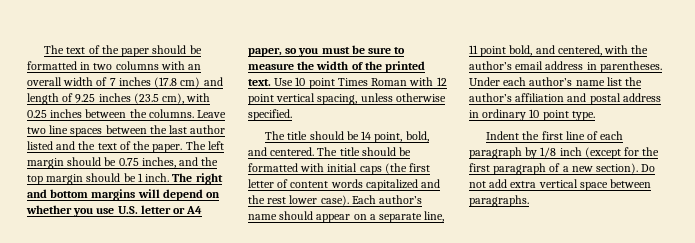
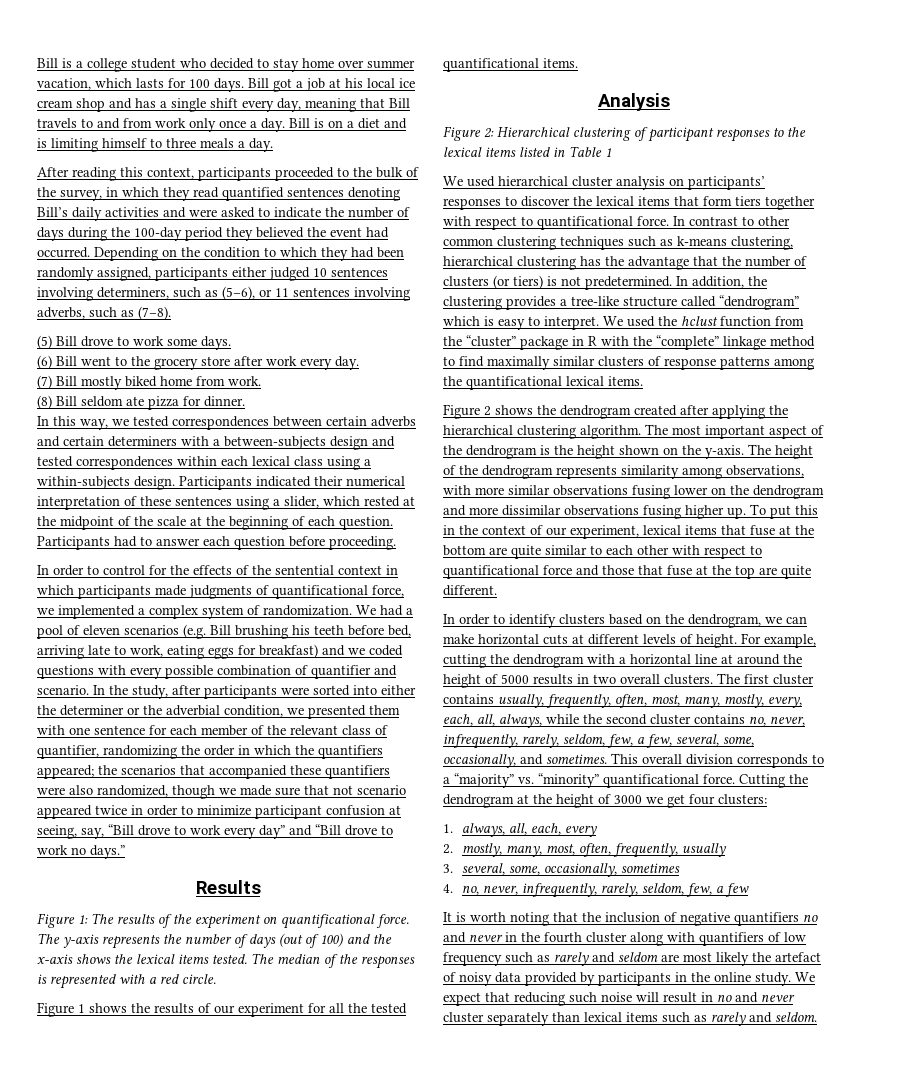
[44,45,202,57] [27,61,202,70] [27,77,223,88] [27,93,211,105] [27,109,227,118] [27,125,226,137] [27,141,224,153] [27,157,219,169] [27,173,223,185] [27,189,221,201] [26,205,203,217] [248,45,406,57] [248,61,426,73] [248,77,447,89] [248,93,446,105] [248,109,292,121] [265,131,429,143] [248,147,412,156] [248,163,431,175] [248,179,441,191] [248,195,423,206] [248,211,445,223] [469,45,649,57] [469,61,662,73] [469,77,643,86] [469,93,661,105] [469,109,595,121] [486,131,624,140] [469,147,660,159] [469,163,656,175] [469,179,652,191] [469,195,529,207] The text of the paper should be formatted in two columns with an overall width of 7 inches (17.8 cm) and length of 9.25 inches (23.5 cm), with 0.25 inches between the columns. Leave two line spaces between the last author listed and the text of the paper. The left margin should be 0.75 inches, and the top margin should be 1 inch. The right and bottom margins will depend on whether you use U.S. letter or A4 paper, so you must be sure to measure the width of the printed text. Use 10 point Times Roman with 12 point vertical spacing, unless otherwise specified. // The title should be 14 point, bold, and centered. The title should be formatted with initial caps (the first letter of content words capitalized and the rest lower case). Each author’s name should appear on a separate line, 11 point bold, and centered, with the author’s email address in parentheses. Under each author’s name list the author’s affiliation and postal address in ordinary 10 point type. // Indent the first line of each paragraph by 1/8 inch (except for the first paragraph of a new section). Do not add extra vertical space between paragraphs. -> [37,58,415,72] [37,78,415,92] [37,98,410,112] [37,118,407,132] [37,138,273,152] [37,167,419,181] [37,187,400,201] [37,207,410,221] [37,227,389,241] [37,247,404,261] [37,267,388,281] [37,286,410,301] [37,306,171,320] [37,335,231,350] [37,355,359,370] [37,375,261,390] [37,395,245,410] [37,416,416,430] [37,436,395,450] [37,456,371,470] [37,476,405,490] [37,496,415,510] [37,516,393,530] [37,536,396,550] [37,565,398,576] [37,585,404,599] [37,605,413,619] [37,624,411,639] [37,644,403,659] [37,665,397,679] [37,685,416,699] [37,705,400,719] [37,725,388,736] [37,745,383,759] [37,765,390,779] [37,785,406,799] [37,805,401,819] [37,824,393,839] [37,845,125,859] [195,880,261,894] [37,913,409,929] [37,933,392,949] [37,953,415,969] [37,974,216,989] [37,1002,407,1017] [443,58,578,72] [598,93,670,111] [443,126,806,142] [443,146,612,157] [443,176,765,190] [443,196,815,210] [443,216,790,230] [443,236,793,250] [443,256,807,270] [443,275,767,290] [443,295,799,310] [443,316,804,330] [443,335,815,350] [443,356,814,370] [443,376,643,390] [443,404,788,419] [443,424,824,439] [443,444,813,459] [443,465,804,479] [443,485,824,499] [443,504,818,519] [443,525,814,539] [443,545,762,559] [443,565,811,579] [443,585,497,596] [443,614,807,628] [443,633,816,648] [443,654,802,668] [443,673,814,688] [443,694,802,709] [443,714,805,728] [443,734,754,749] [443,753,824,768] [443,773,808,788] [443,794,767,808] [443,823,598,837] [443,843,727,858] [443,863,681,877] [443,883,750,898] [443,912,818,926] [443,932,806,946] [443,952,821,966] [443,972,815,986] [443,992,795,1006] [443,1012,817,1026] Bill is a college student who decided to stay home over summer vacation, which lasts for 100 days. Bill got a job at his local ice cream shop and has a single shift every day, meaning that Bill travels to and from work only once a day. Bill is on a diet and is limiting himself to three meals a day. // After reading this context, participants proceeded to the bulk of the survey, in which they read quantified sentences denoting Bill’s daily activities and were asked to indicate the number of days during the 100-day period they believed the event had occurred. Depending on the condition to which they had been randomly assigned, participants either judged 10 sentences involving determiners, such as (5–6), or 11 sentences involving adverbs, such as (7–8). // (5) Bill drove to work some days. // (6) Bill went to the grocery store after work every day. // (7) Bill mostly biked home from work. // (8) Bill seldom ate pizza for dinner. // In this way, we tested correspondences between certain adverbs and certain determiners with a between-subjects design and tested correspondences within each lexical class using a within-subjects design. Participants indicated their numerical interpretation of these sentences using a slider, which rested at the midpoint of the scale at the beginning of each question. Participants had to answer each question before proceeding. // In order to control for the effects of the sentential context in which participants made judgments of quantificational force, we implemented a complex system of randomization. We had a pool of eleven scenarios (e.g. Bill brushing his teeth before bed, arriving late to work, eating eggs for breakfast) and we coded questions with every possible combination of quantifier and scenario. In the study, after participants were sorted into either the determiner or the adverbial condition, we presented them with one sentence for each member of the relevant class of quantifier, randomizing the order in which the quantifiers appeared; the scenarios that accompanied these quantifiers were also randomized, though we made sure that not scenario appeared twice in order to minimize participant confusion at seeing, say, “Bill drove to work every day” and “Bill drove to work no days.” // Results // Figure 1: The results of the experiment on quantificational force. The y-axis represents the number of days (out of 100) and the x-axis shows the lexical items tested. The median of the responses is represented with a red circle. // Figure 1 shows the results of our experiment for all the tested quantificational items. // Analysis // Figure 2: Hierarchical clustering of participant responses to the lexical items listed in Table 1 // We used hierarchical cluster analysis on participants’ responses to discover the lexical items that form tiers together with respect to quantificational force. In contrast to other common clustering techniques such as k-means clustering, hierarchical clustering has the advantage that the number of clusters (or tiers) is not predetermined. In addition, the clustering provides a tree-like structure called “dendrogram” which is easy to interpret. We used the hclust function from the “cluster” package in R with the “complete” linkage method to find maximally similar clusters of response patterns among the quantificational lexical items. // Figure 2 shows the dendrogram created after applying the hierarchical clustering algorithm. The most important aspect of the dendrogram is the height shown on the y-axis. The height of the dendrogram represents similarity among observations, with more similar observations fusing lower on the dendrogram and more dissimilar observations fusing higher up. To put this in the context of our experiment, lexical items that fuse at the bottom are quite similar to each other with respect to quantificational force and those that fuse at the top are quite different. // In order to identify clusters based on the dendrogram, we can make horizontal cuts at different levels of height. For example, cutting the dendrogram with a horizontal line at around the height of 5000 results in two overall clusters. The first cluster contains usually, frequently, often, most, many, mostly, every, each, all, always, while the second cluster contains no, never, infrequently, rarely, seldom, few, a few, several, some, occasionally, and sometimes. This overall division corresponds to a “majority” vs. “minority” quantificational force. Cutting the dendrogram at the height of 3000 we get four clusters: // 1. always, all, each, every // 2. mostly, many, most, often, frequently, usually // 3. several, some, occasionally, sometimes // 4. no, never, infrequently, rarely, seldom, few, a few // It is worth noting that the inclusion of negative quantifiers no and never in the fourth cluster along with quantifiers of low frequency such as rarely and seldom are most likely the artefact of noisy data provided by participants in the online study. We expect that reducing such noise will result in no and never cluster separately than lexical items such as rarely and seldom.

